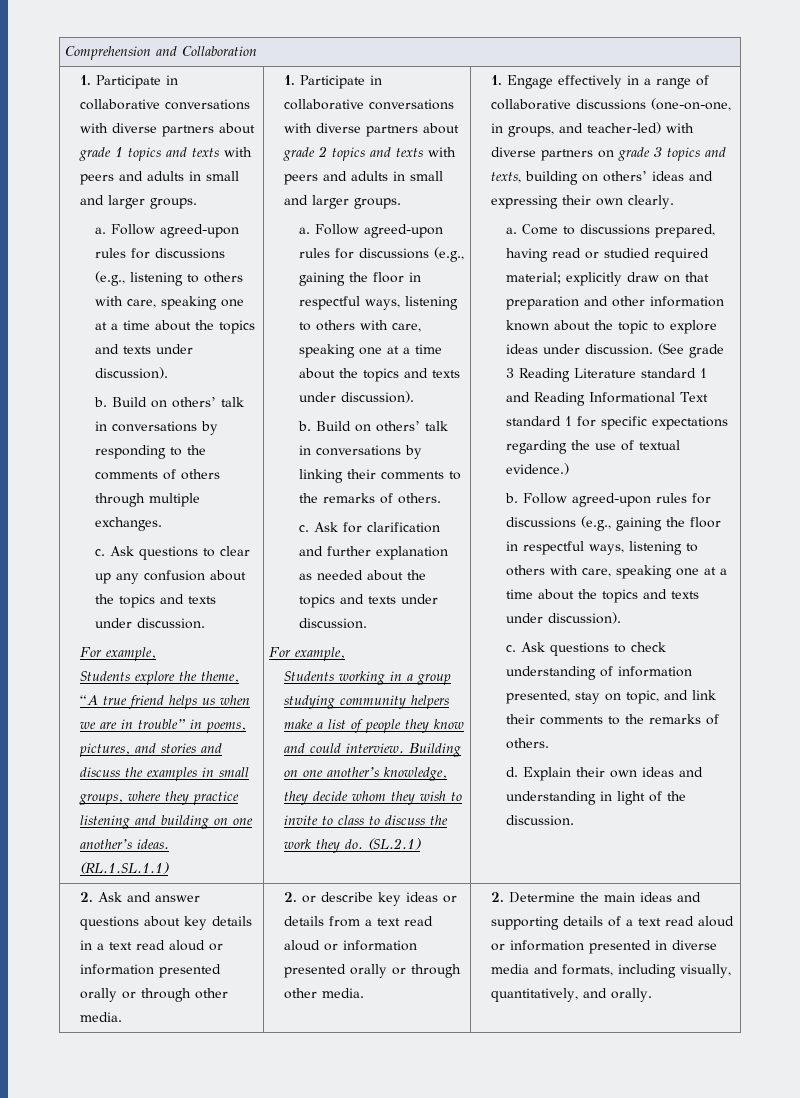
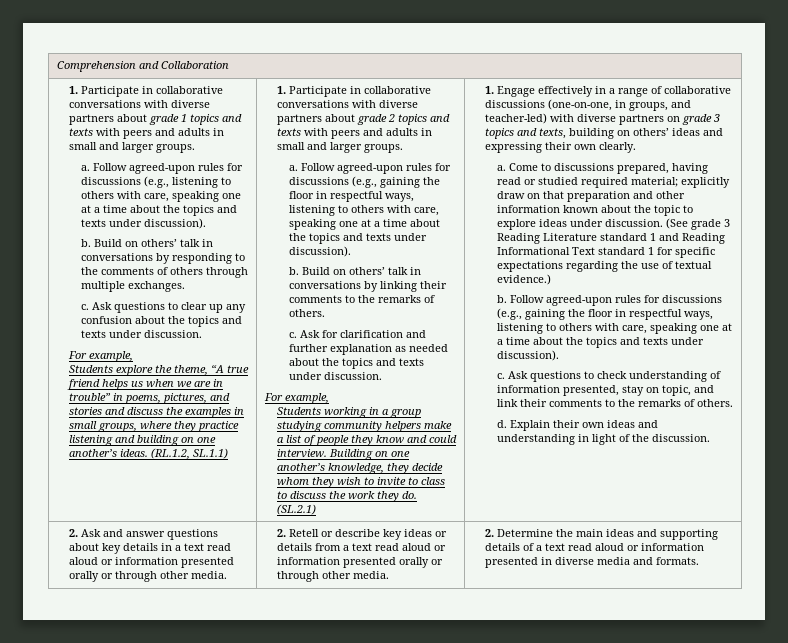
[80,862,170,874] (RL.1.SL.1.1) -> [150,448,228,460] (RL.1.2, SL.1.1)
(298, 897) none -> [288,529,319,537] Retell
[562,964,732,978] [491,988,653,1002] formats, including visually, quantitatively, and orally. -> [655,557,699,565] formats.

